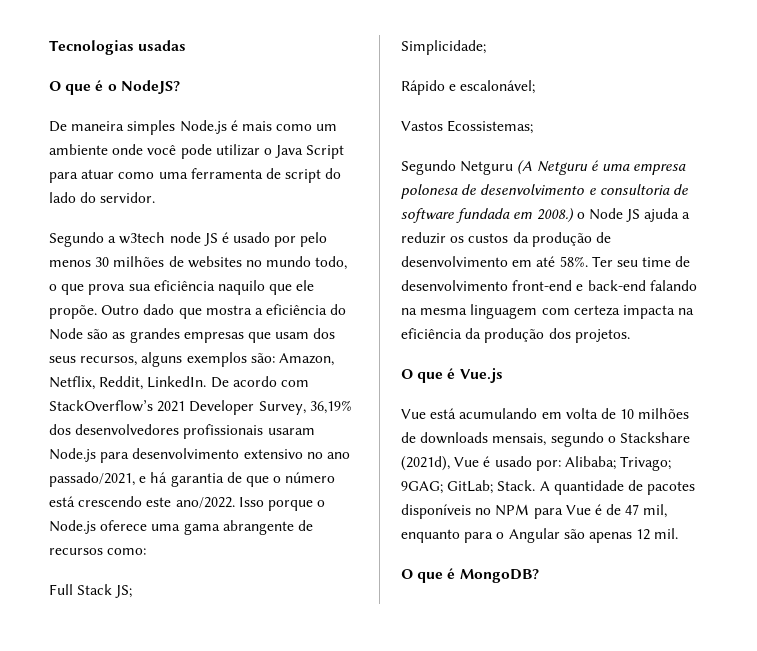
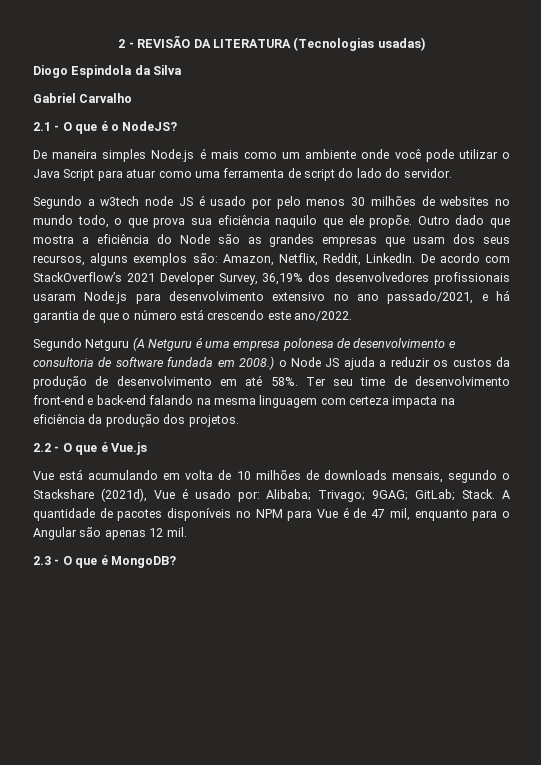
[49,40,187,55] Tecnologias usadas // -> [118,35,425,51] [33,65,183,78] [33,93,133,103] [33,122,60,131] 2 - REVISÃO DA LITERATURA (Tecnologias usadas) // Diogo Espindola da Silva // Gabriel Carvalho // 2.1 -
[238,497,326,511] [49,520,313,535] [49,548,147,555] [49,584,133,598] [401,40,486,55] [401,80,536,95] [401,120,534,134] Isso porque o Node.js oferece uma gama abrangente de recursos como: // Full Stack JS; // Simplicidade; // Rápido e escalonável; // Vastos Ecossistemas; -> (352, 316) none
(630, 336) none -> [33,443,60,452] 2.2 -
(679, 533) none -> [33,556,60,565] 2.3 -

